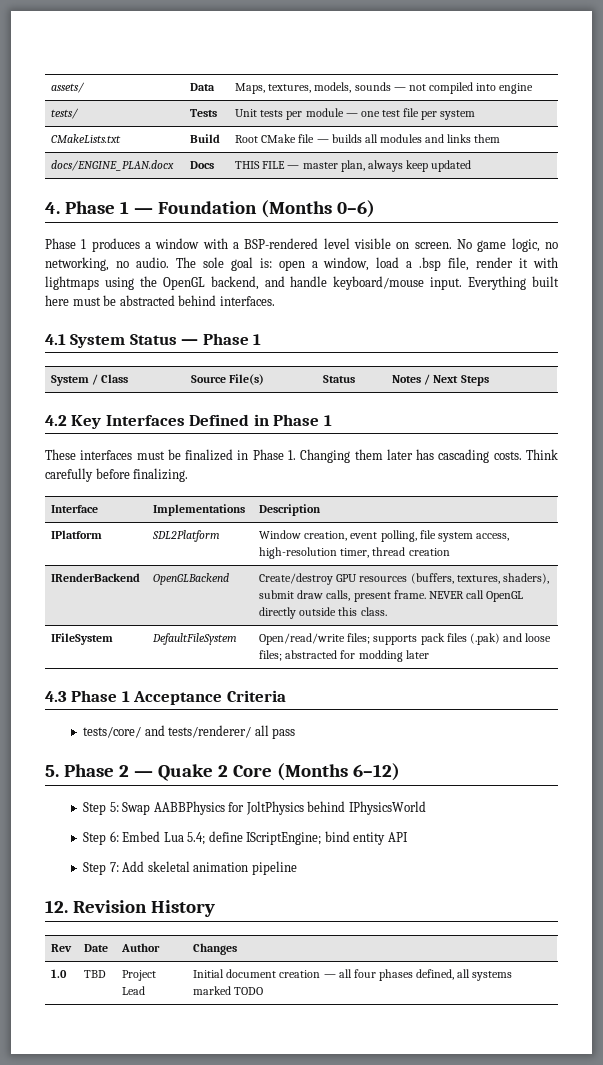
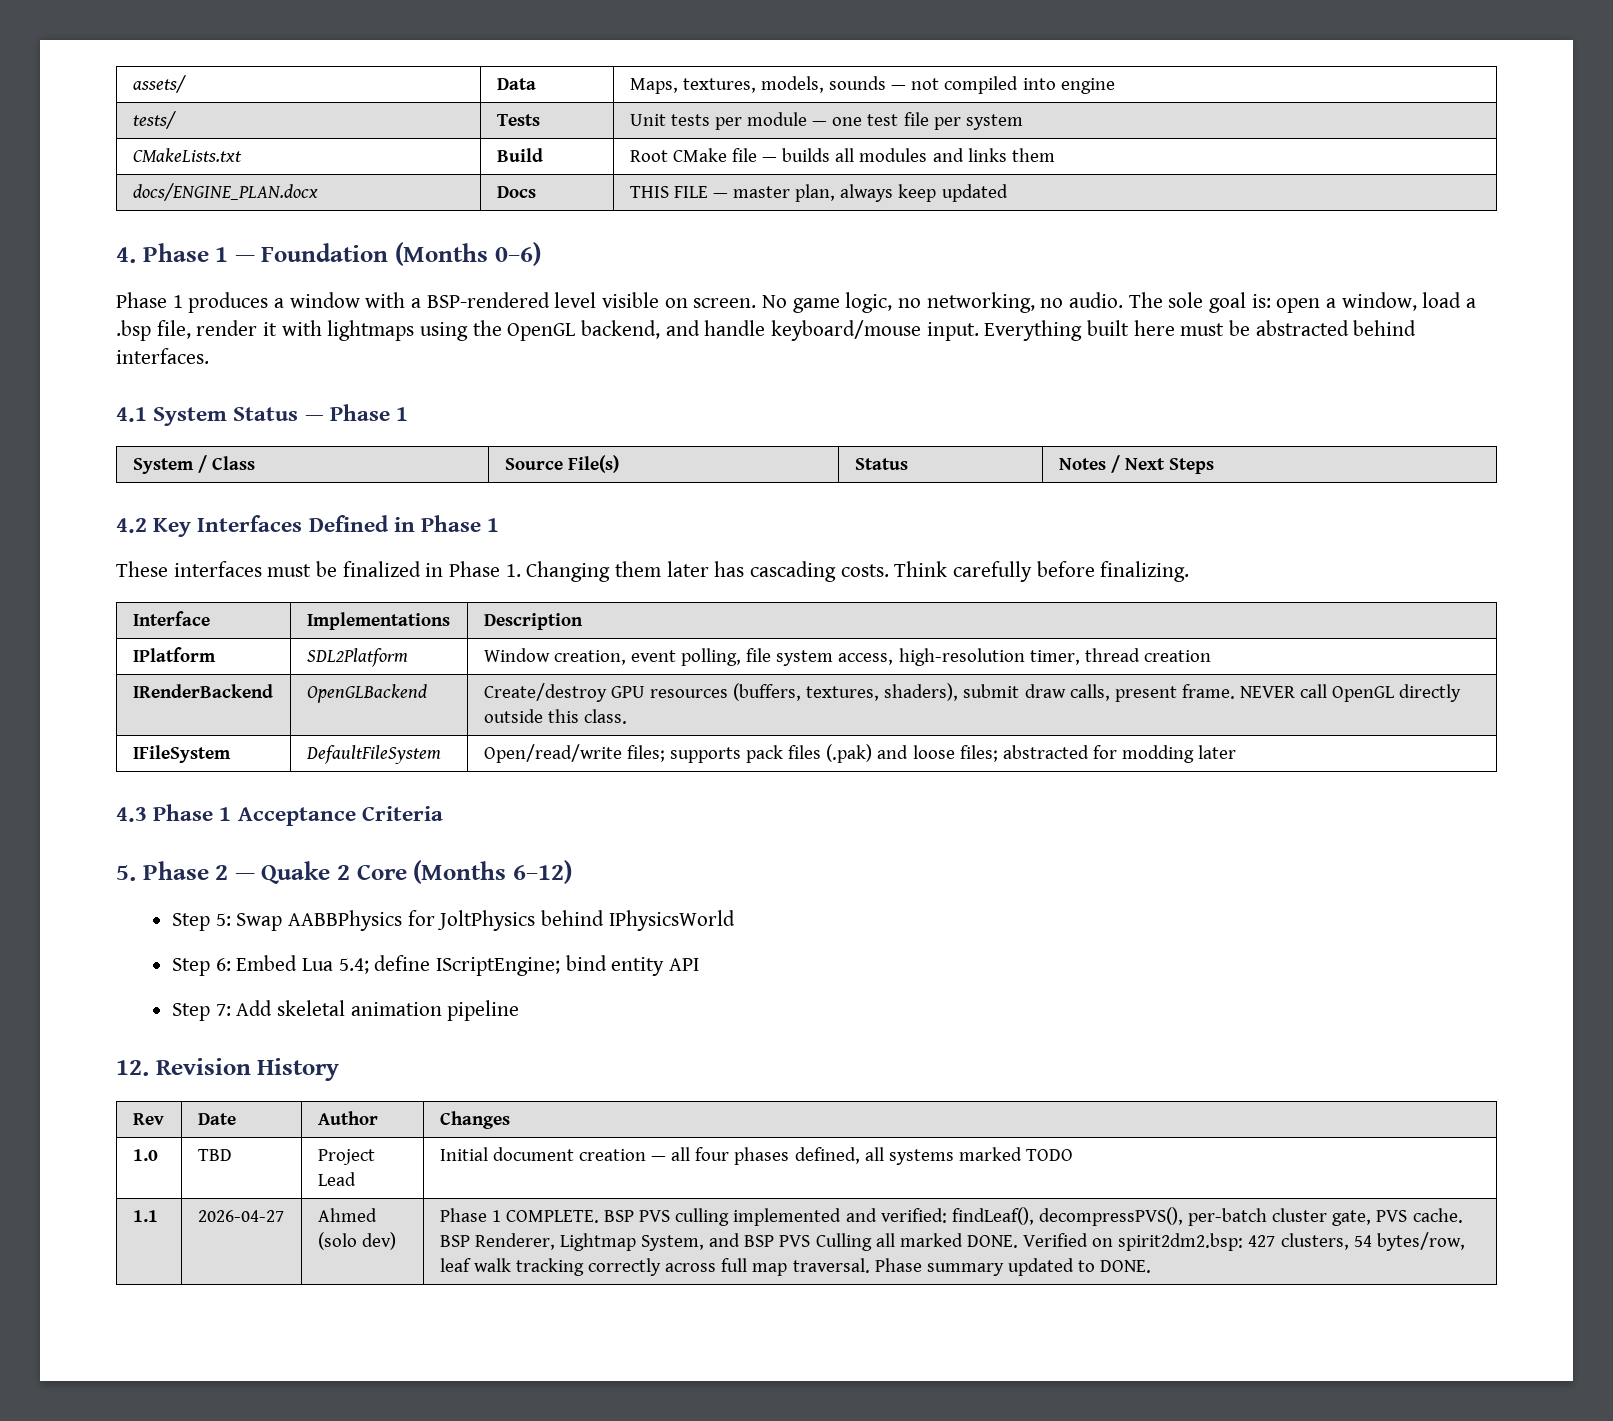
[83,725,296,739] // tests/core/ and tests/renderer/ all pass -> (443, 813) none
(264, 991) none -> [132,1210,158,1222] [197,1210,284,1222] [317,1208,377,1222] [317,1232,396,1250] [439,1207,1463,1226] [439,1232,1465,1251] [439,1258,1152,1276] // 1.1 | 2026-04-27 | Ahmed (solo dev) | Phase 1 COMPLETE. BSP PVS culling implemented and verified: findLeaf(), decompressPVS(), per-batch cluster gate, PVS cache. BSP Renderer, Lightmap System, and BSP PVS Culling all marked DONE. Verified on spirit2dm2.bsp: 427 clusters, 54 bytes/row, leaf walk tracking correctly across full map traversal. Phase summary updated to DONE.

